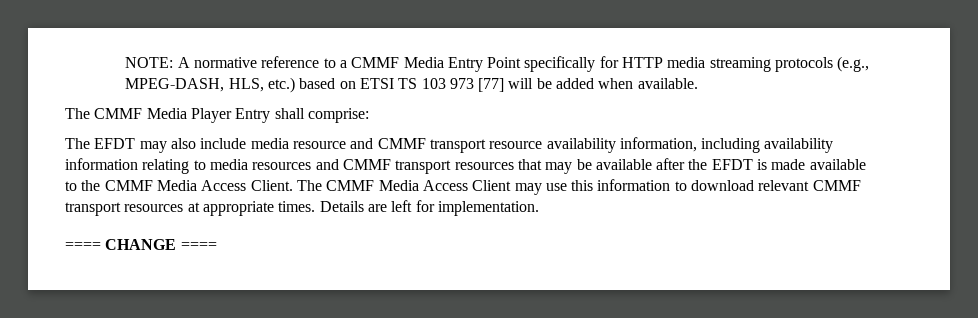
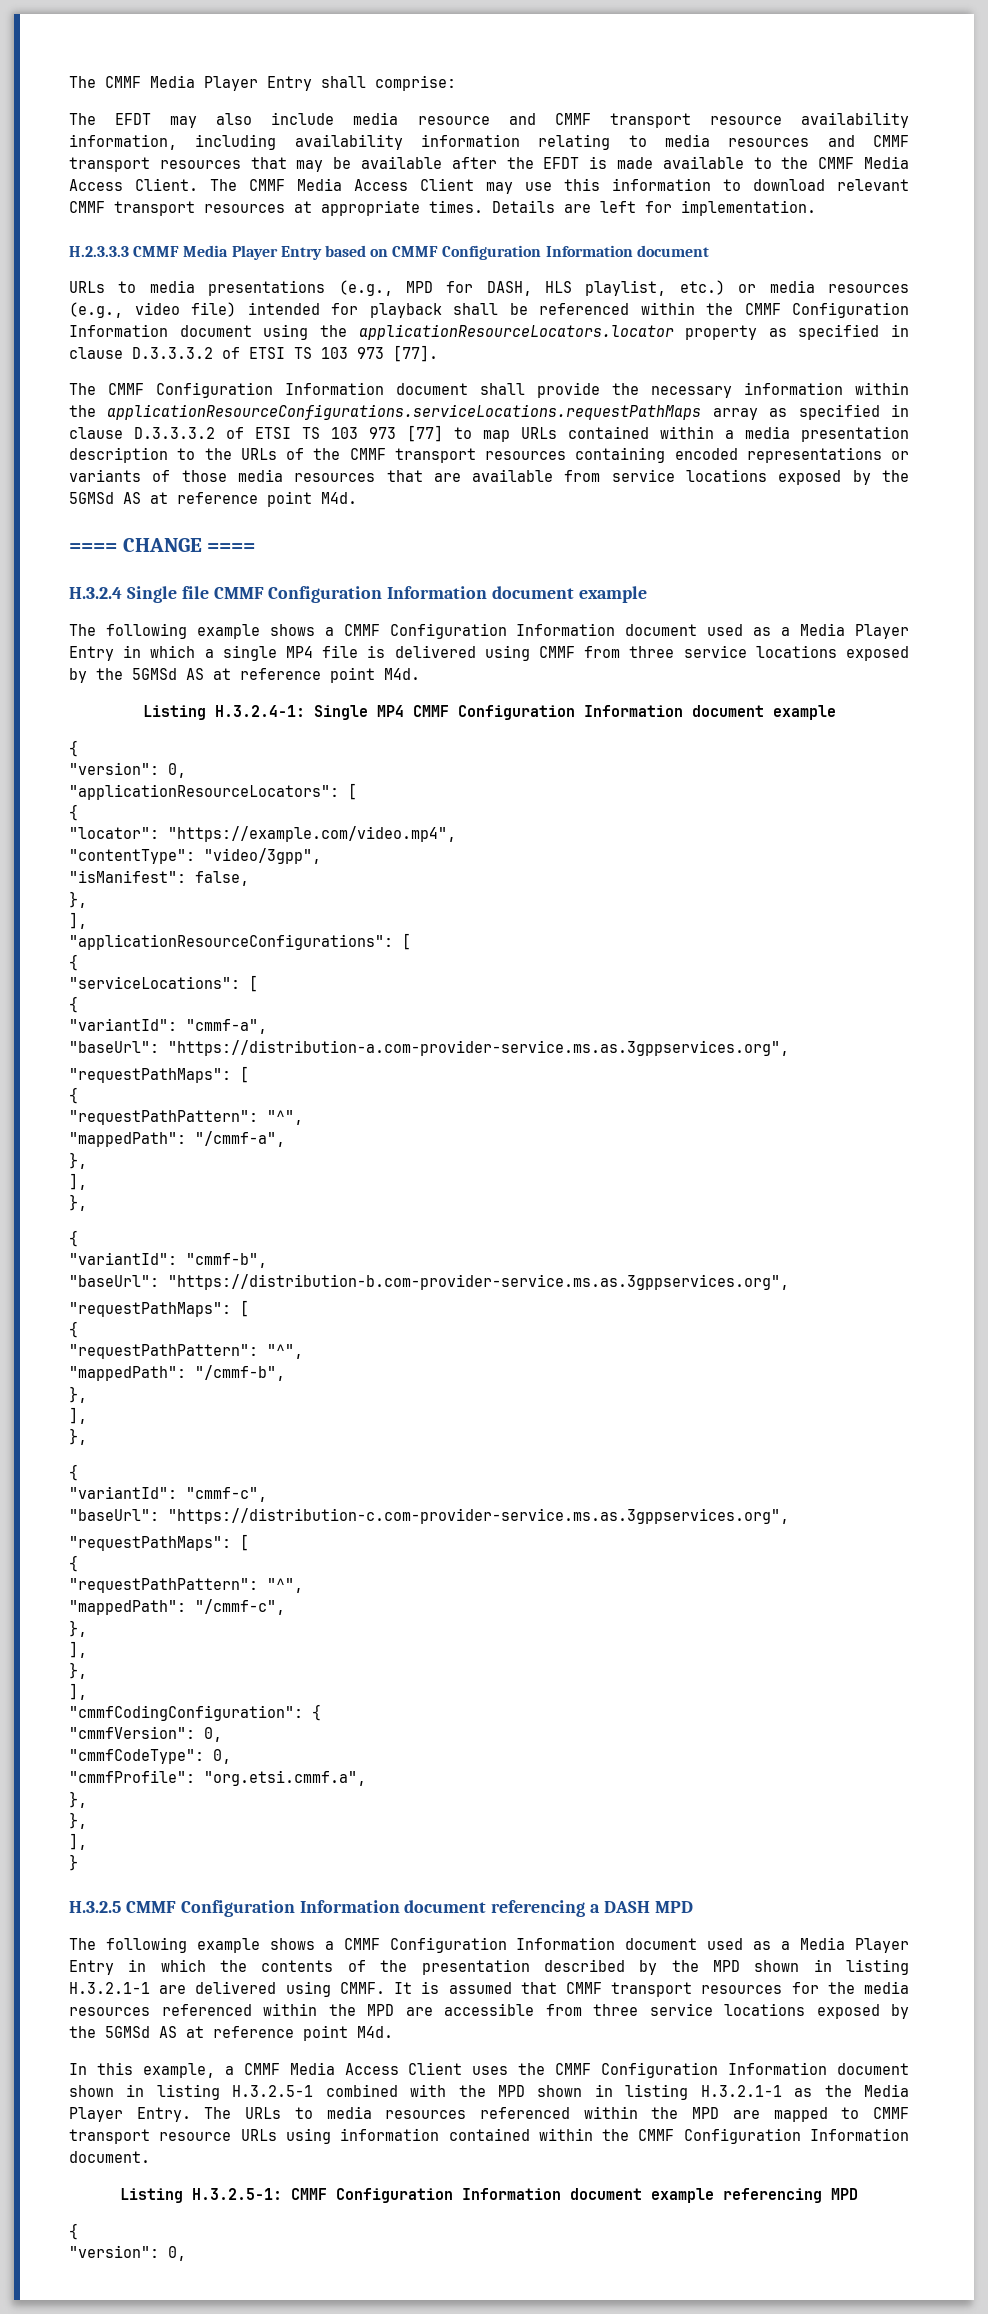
[125,56,870,72] [125,77,698,93] NOTE: A normative reference to a CMMF Media Entry Point specifically for HTTP media streaming protocols (e.g., MPEG-DASH, HLS, etc.) based on ETSI TS 103 973 [77] will be added when available. // -> (69, 82) none
[65,239,217,250] ==== CHANGE ==== -> [69,245,709,260] [69,280,909,296] [69,302,909,318] [69,324,909,340] [69,345,438,362] [69,382,909,398] [69,404,909,420] [69,425,909,442] [69,447,909,463] [69,469,909,485] [69,491,357,507] [69,538,256,552] [69,586,648,603] [69,623,909,639] [69,645,910,661] [69,667,420,683] [142,705,836,720] [69,740,78,757] [69,762,186,778] [69,783,357,800] [69,804,78,821] [69,826,456,842] [69,848,321,864] [69,870,249,886] [69,891,87,908] [69,912,87,929] [69,933,411,950] [69,954,78,971] [69,975,258,992] [69,996,78,1013] [69,1018,267,1034] [69,1040,789,1056] [69,1066,249,1083] [69,1087,78,1104] [69,1110,303,1125] [69,1131,285,1147] [69,1152,87,1169] [69,1173,87,1190] [69,1194,87,1211] [69,1230,78,1247] [69,1252,267,1268] [69,1274,789,1290] [69,1300,249,1317] [69,1321,78,1338] [69,1344,303,1359] [69,1365,285,1381] [69,1386,87,1403] [69,1407,87,1424] [69,1428,87,1445] [69,1464,78,1481] [69,1486,267,1502] [69,1508,789,1524] [69,1534,249,1551] [69,1555,78,1572] [69,1578,303,1593] [69,1599,285,1615] [69,1620,87,1637] [69,1641,87,1658] [69,1662,87,1679] [69,1683,87,1700] [69,1704,321,1721] [69,1726,222,1742] [69,1749,231,1764] [69,1770,366,1786] [69,1791,87,1808] [69,1812,87,1829] [69,1833,87,1850] [69,1854,78,1871] [69,1900,693,1917] [69,1937,909,1953] [69,1959,910,1975] [69,1981,909,1997] [69,2003,909,2019] [69,2025,393,2041] [69,2062,909,2078] [69,2084,910,2100] [69,2106,909,2122] [69,2128,909,2144] [69,2151,150,2163] [120,2188,858,2203] [69,2223,78,2240] [69,2245,186,2261] H.2.3.3.3 CMMF Media Player Entry based on CMMF Configuration Information document // URLs to media presentations (e.g., MPD for DASH, HLS playlist, etc.) or media resources (e.g., video file) intended for playback shall be referenced within the CMMF Configuration Information document using the applicationResourceLocators.locator property as specified in clause D.3.3.3.2 of ETSI TS 103 973 [77]. // The CMMF Configuration Information document shall provide the necessary information within the applicationResourceConfigurations.serviceLocations.requestPathMaps array as specified in clause D.3.3.3.2 of ETSI TS 103 973 [77] to map URLs contained within a media presentation description to the URLs of the CMMF transport resources containing encoded representations or variants of those media resources that are available from service locations exposed by the 5GMSd AS at reference point M4d. // ==== CHANGE ==== // H.3.2.4 Single file CMMF Configuration Information document example // The following example shows a CMMF Configuration Information document used as a Media Player Entry in which a single MP4 file is delivered using CMMF from three service locations exposed by the 5GMSd AS at reference point M4d. // Listing H.3.2.4-1: Single MP4 CMMF Configuration Information document example // { // "version": 0, // "applicationResourceLocators": [ // { // "locator": "https://example.com/video.mp4", // "contentType": "video/3gpp", // "isManifest": false, // }, // ], // "applicationResourceConfigurations": [ // { // "serviceLocations": [ // { // "variantId": "cmmf-a", // "baseUrl": "https://distribution-a.com-provider-service.ms.as.3gppservices.org", // "requestPathMaps": [ // { // "requestPathPattern": "^", // "mappedPath": "/cmmf-a", // }, // ], // }, // { // "variantId": "cmmf-b", // "baseUrl": "https://distribution-b.com-provider-service.ms.as.3gppservices.org", // "requestPathMaps": [ // { // "requestPathPattern": "^", // "mappedPath": "/cmmf-b", // }, // ], // }, // { // "variantId": "cmmf-c", // "baseUrl": "https://distribution-c.com-provider-service.ms.as.3gppservices.org", // "requestPathMaps": [ // { // "requestPathPattern": "^", // "mappedPath": "/cmmf-c", // }, // ], // }, // ], // "cmmfCodingConfiguration": { // "cmmfVersion": 0, // "cmmfCodeType": 0, // "cmmfProfile": "org.etsi.cmmf.a", // }, // }, // ], // } // H.3.2.5 CMMF Configuration Information document referencing a DASH MPD // The following example shows a CMMF Configuration Information document used as a Media Player Entry in which the contents of the presentation described by the MPD shown in listing H.3.2.1-1 are delivered using CMMF. It is assumed that CMMF transport resources for the media resources referenced within the MPD are accessible from three service locations exposed by the 5GMSd AS at reference point M4d. // In this example, a CMMF Media Access Client uses the CMMF Configuration Information document shown in listing H.3.2.5-1 combined with the MPD shown in listing H.3.2.1-1 as the Media Player Entry. The URLs to media resources referenced within the MPD are mapped to CMMF transport resource URLs using information contained within the CMMF Configuration Information document. // Listing H.3.2.5-1: CMMF Configuration Information document example referencing MPD // { // "version": 0,

